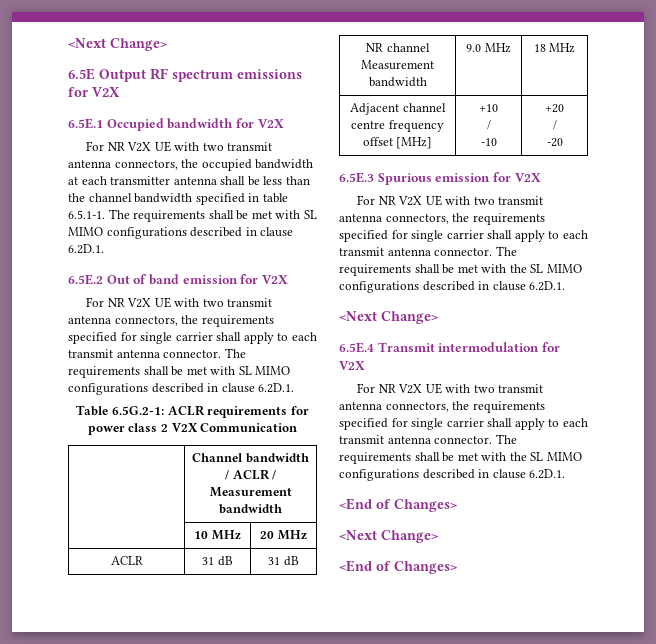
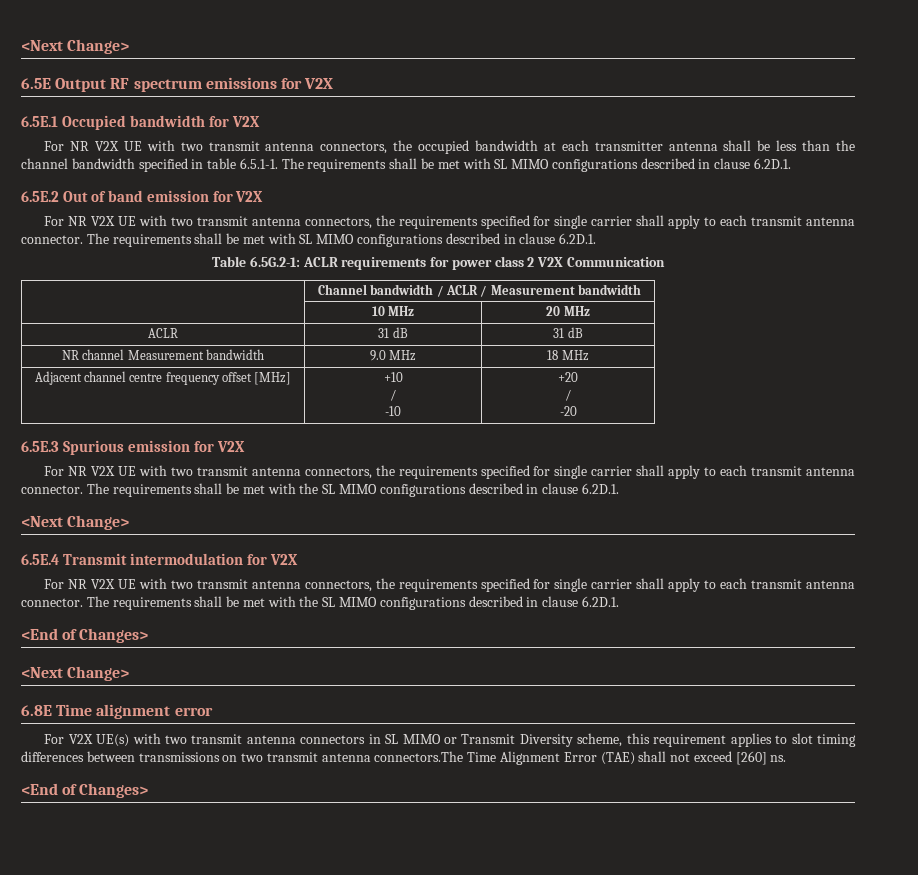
(438, 536) none -> [21,704,213,719] [44,733,856,747] [21,751,787,765] // 6.8E Time alignment error // For V2X UE(s) with two transmit antenna connectors in SL MIMO or Transmit Diversity scheme, this requirement applies to slot timing differences between transmissions on two transmit antenna connectors.The Time Alignment Error (TAE) shall not exceed [260] ns.

